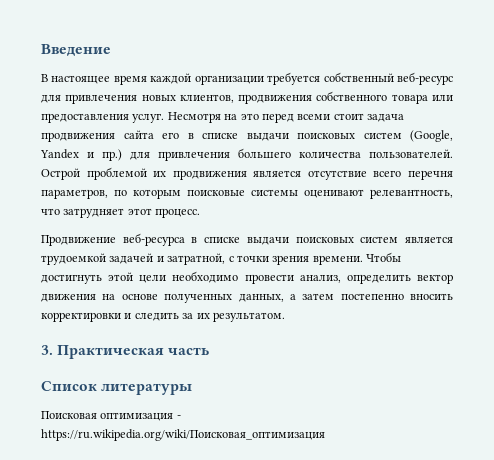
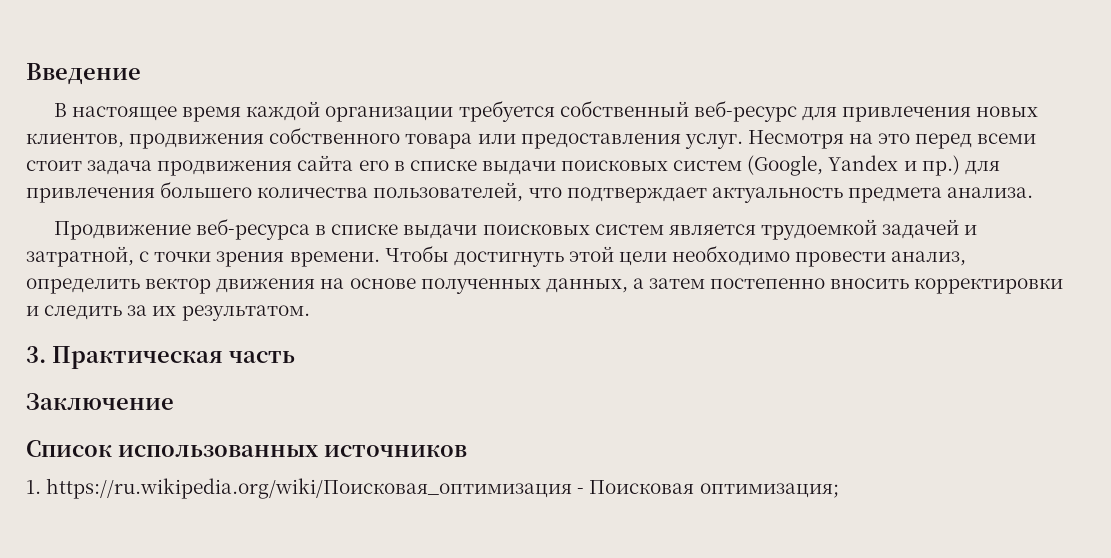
[369,149,453,158] [41,167,453,180] [41,189,453,199] [41,208,201,218] пользователей. Острой проблемой их продвижения является отсутствие всего перечня параметров, по которым поисковые системы оценивают релевантность, что затрудняет этот процесс. -> [373,182,1034,203] пользователей, что подтверждает актуальность предмета анализа.
(210, 351) none -> [26,393,174,410] // Заключение
[101,383,193,395] [41,411,181,421] [41,429,325,441] литературы // Поисковая оптимизация - https://ru.wikipedia.org/wiki/Поисковая_оптимизация -> [118,445,467,457] [26,478,839,499] использованных источников // 1. https://ru.wikipedia.org/wiki/Поисковая_оптимизация - Поисковая оптимизация;

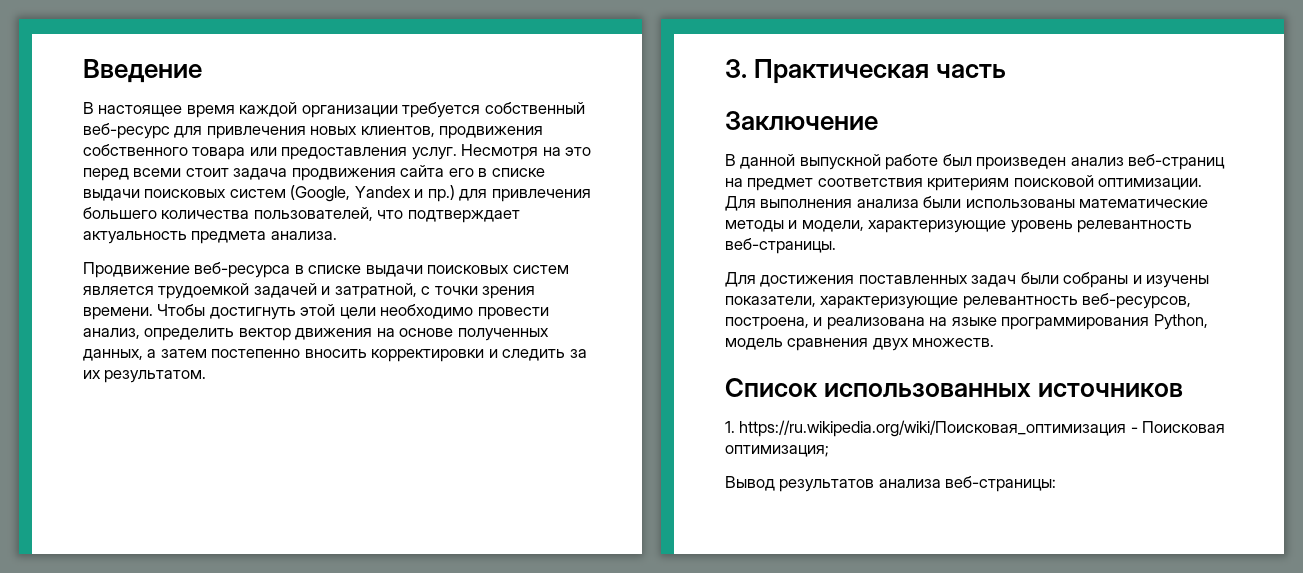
(174, 401) none -> [725,154,1226,170] [725,175,1203,191] [725,196,1209,211] [725,220,1193,233] [725,238,836,254] [725,272,1210,288] [725,293,1192,309] [725,314,1208,330] [725,338,995,351] // В данной выпускной работе был произведен анализ веб-страниц на предмет соответствия критериям поисковой оптимизации. Для выполнения анализа были использованы математические методы и модели, характеризующие уровень релевантность веб-страницы. // Для достижения поставленных задач были собраны и изучены показатели, характеризующие релевантность веб-ресурсов, построена, и реализована на языке программирования Python, модель сравнения двух множеств.
(839, 490) none -> [725,476,1057,492] // Вывод результатов анализа веб-страницы:

